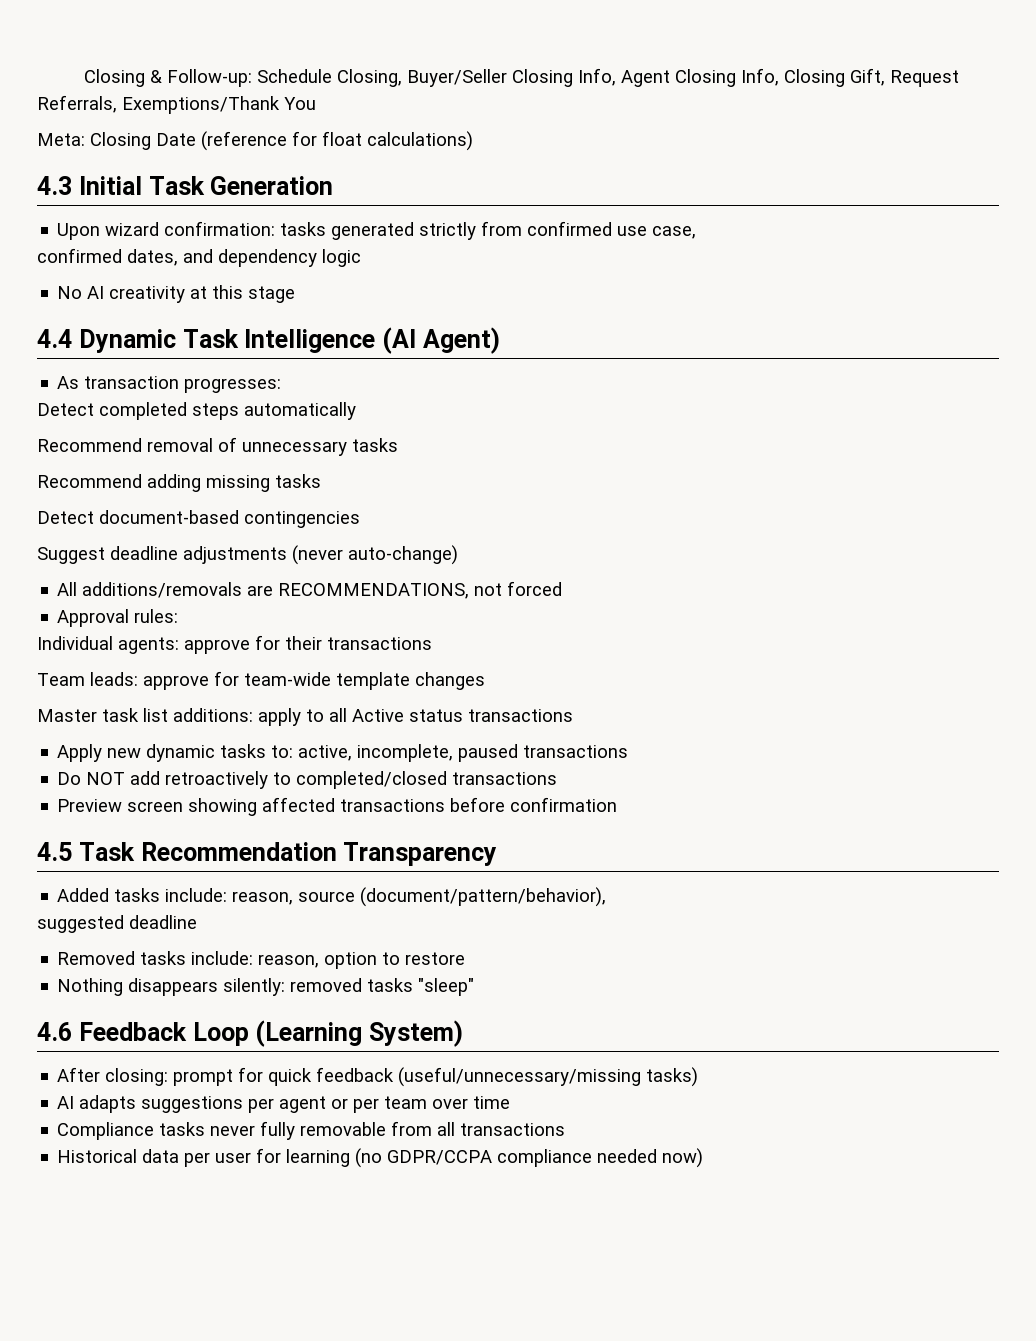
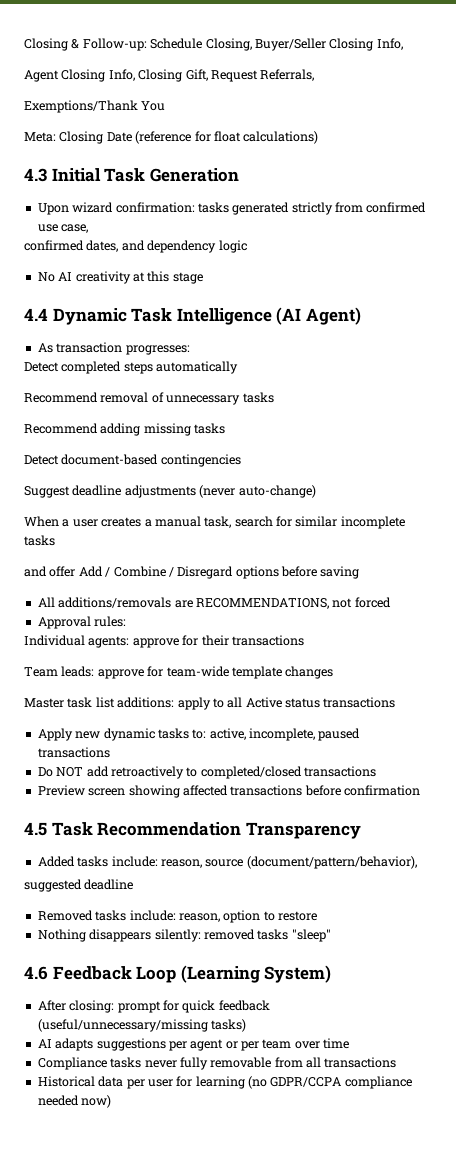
(616, 77) none -> (403, 44) //
(117, 104) none -> (315, 75) //
(458, 555) none -> [24,516,405,529] [24,535,55,546] [24,566,360,579] // When a user creates a manual task, search for similar incomplete tasks // and offer Add / Combine / Disregard options before saving

